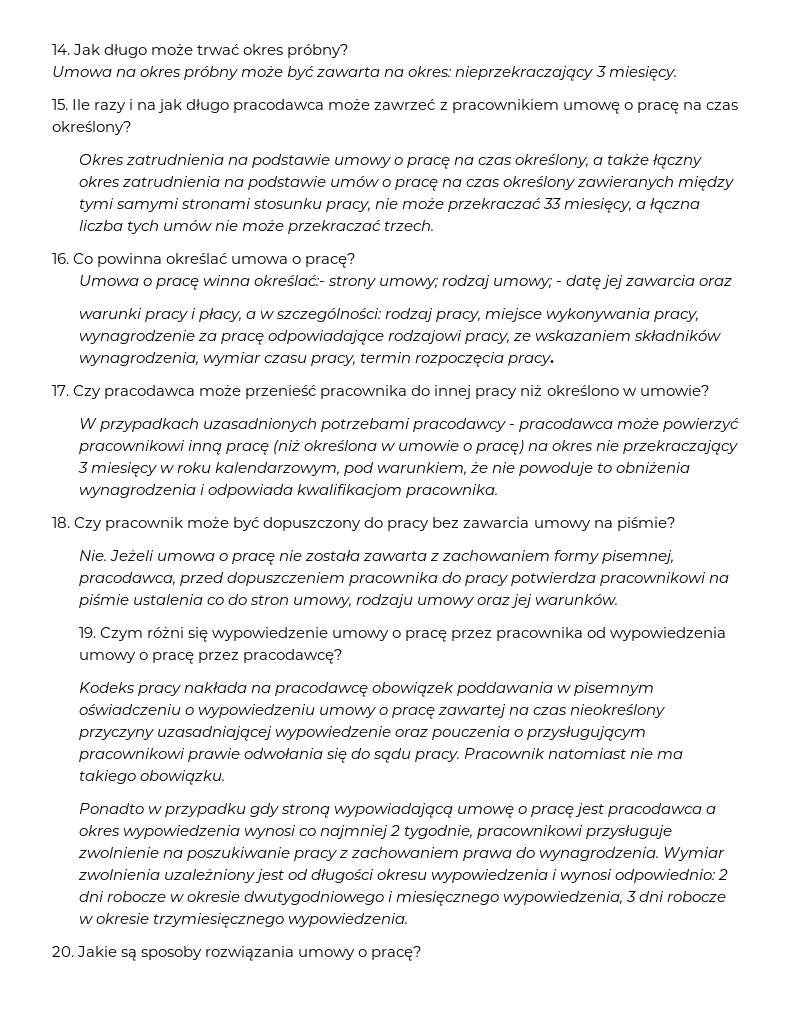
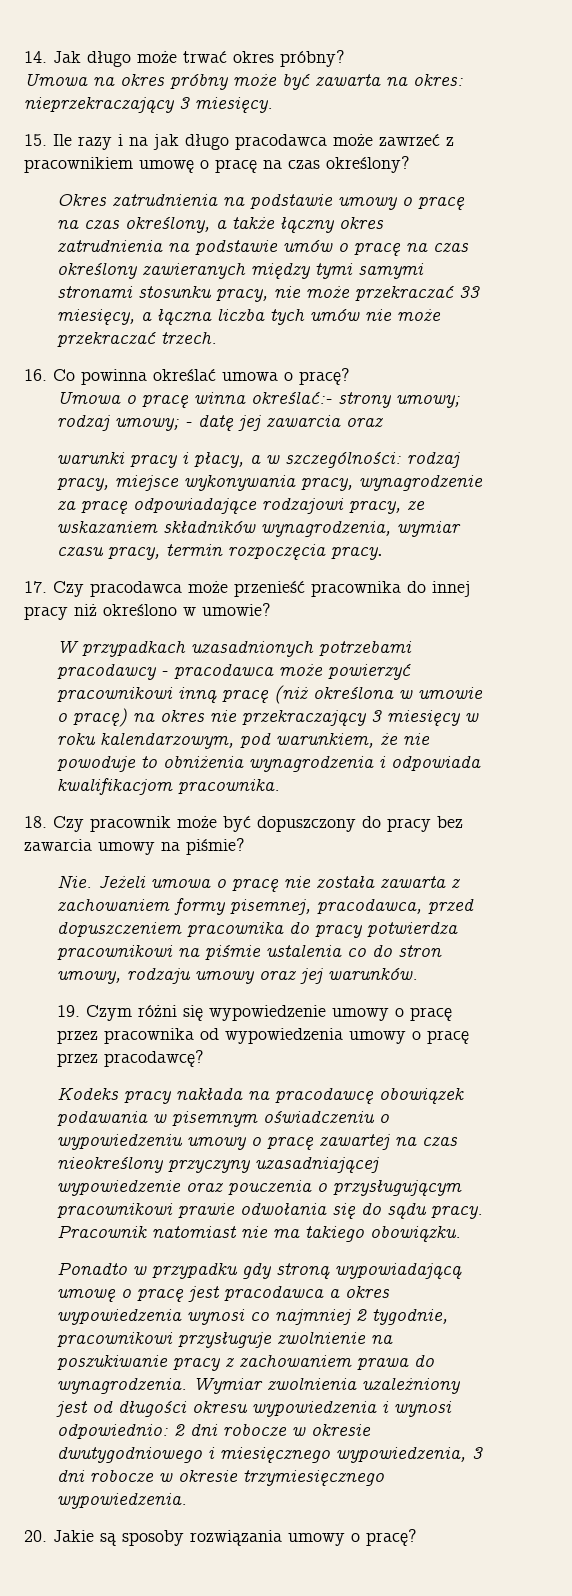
[456,682,553,696] poddawania -> [57,1111,149,1126] podawania

